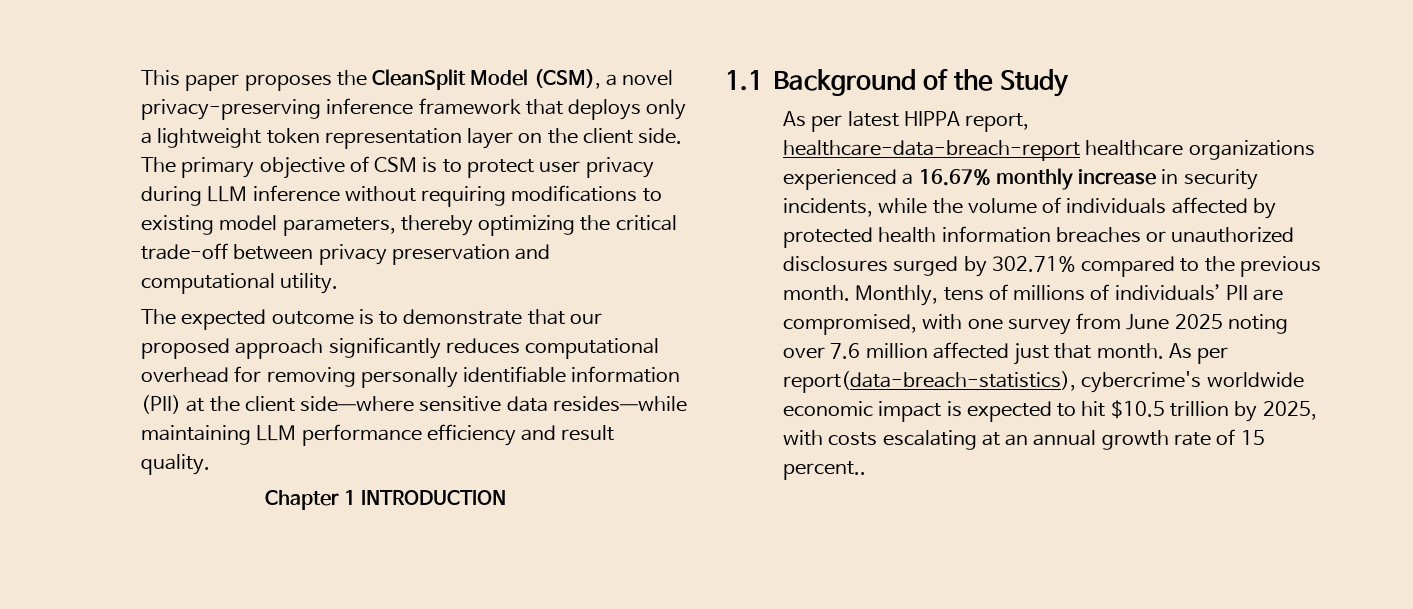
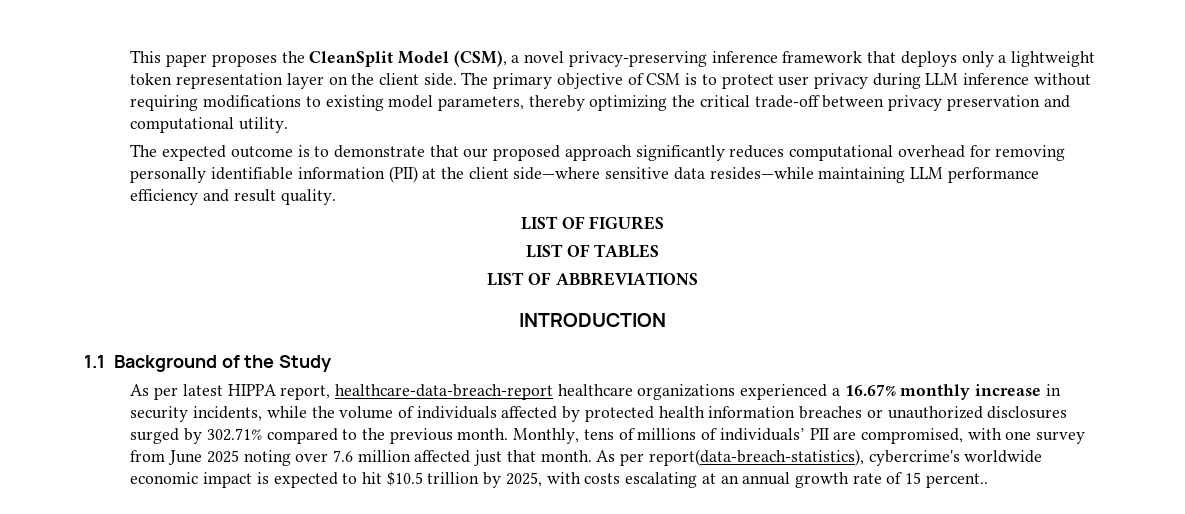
[264,490,356,510] Chapter 1 -> [520,216,665,230] [525,244,660,258] [487,272,698,286] LIST OF FIGURES // LIST OF TABLES // LIST OF ABBREVIATIONS //

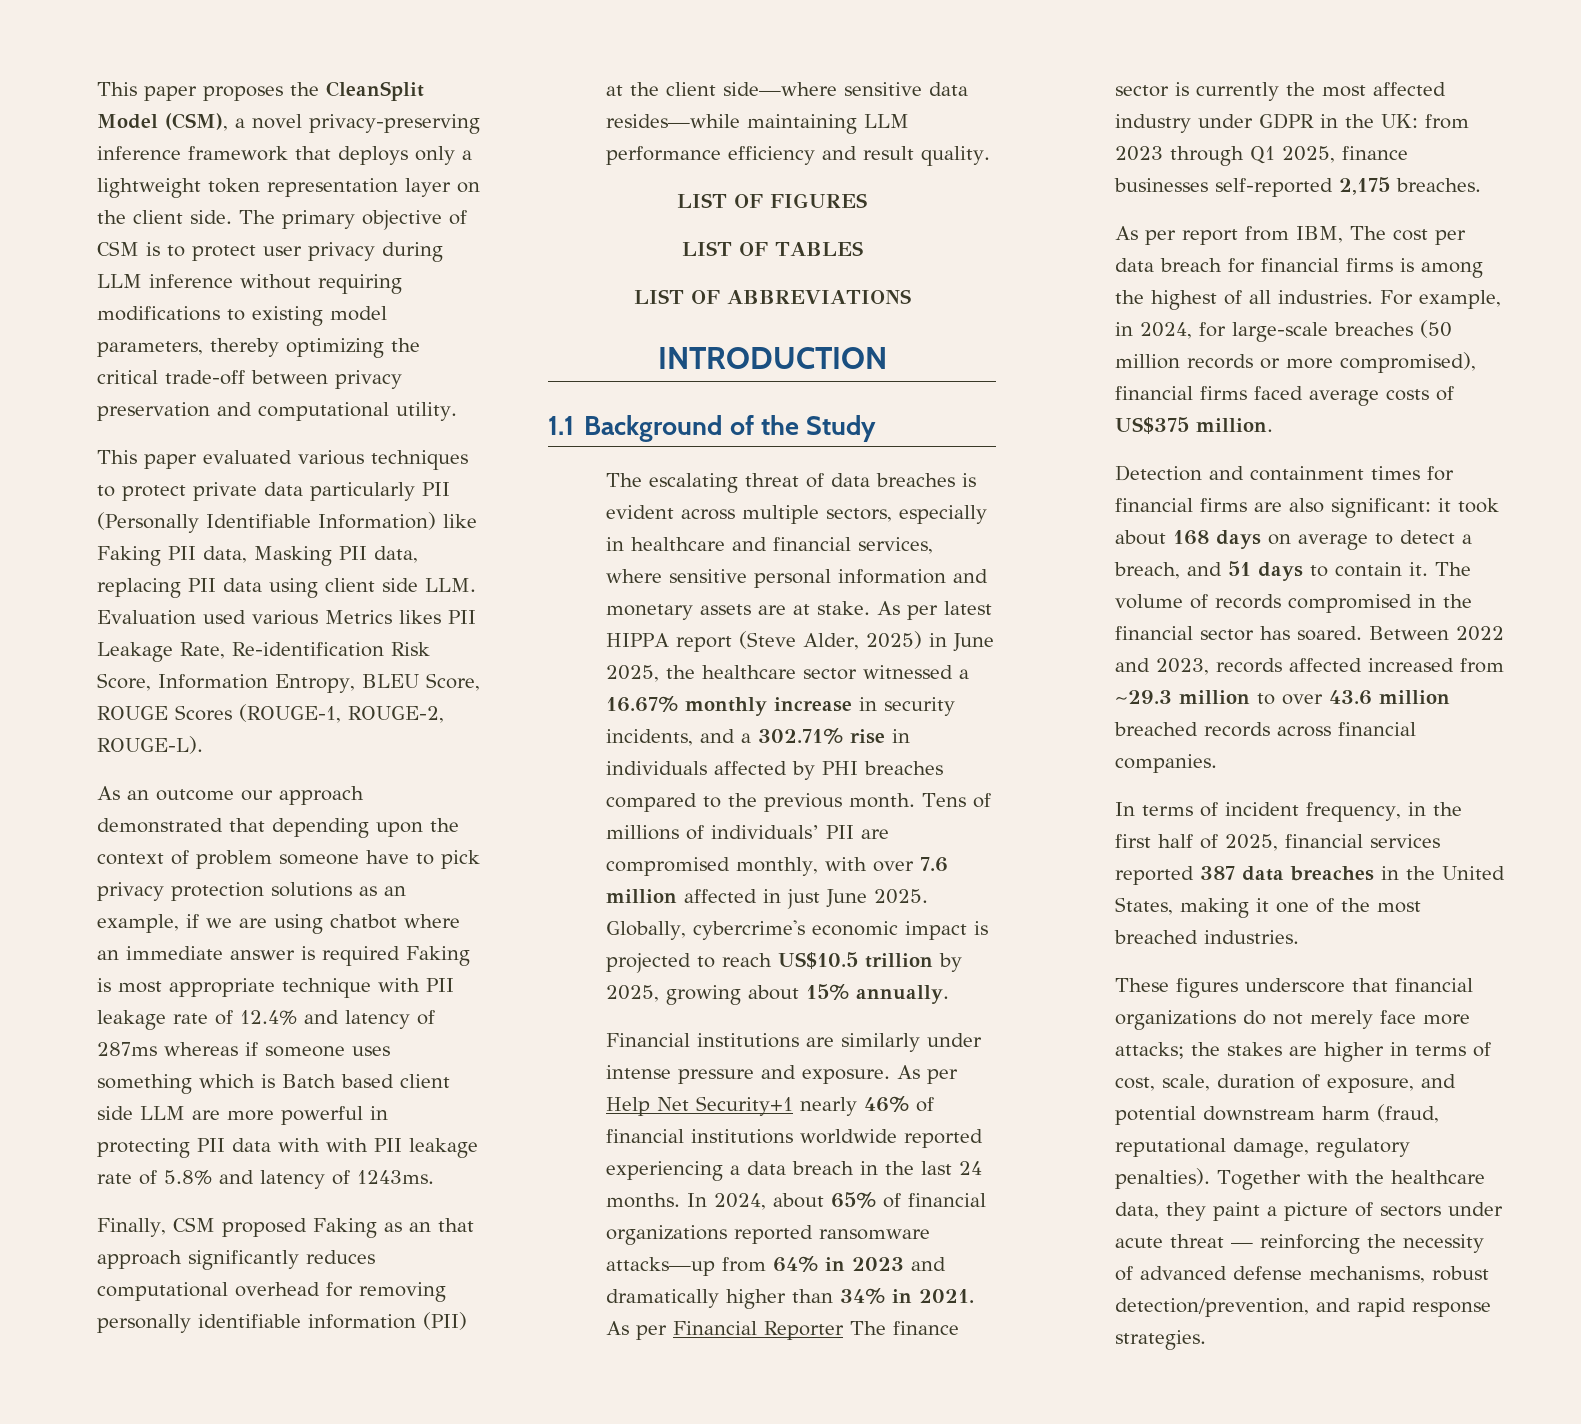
[130,144,561,161] The expected outcome is to demonstrate that our proposed -> [97,450,469,470] [97,482,451,501] [97,512,478,533] [97,546,419,566] [97,578,477,598] [97,610,477,625] [97,642,431,662] [97,673,481,693] [97,704,445,723] [97,736,204,754] [97,786,365,805] [97,818,460,838] [97,850,481,869] [97,882,407,901] [97,914,461,934] [97,946,471,966] [97,978,455,998] [97,1010,436,1030] [97,1042,391,1057] [97,1074,451,1094] [97,1106,389,1125] [97,1138,479,1158] [97,1170,435,1189] [97,1217,475,1238] This paper evaluated various techniques to protect private data particularly PII (Personally Identifiable Information) like Faking PII data, Masking PII data, replacing PII data using client side LLM. Evaluation used various Metrics likes PII Leakage Rate, Re-identification Risk Score, Information Entropy, BLEU Score, ROUGE Scores (ROUGE-1, ROUGE-2, ROUGE-L). // As an outcome our approach demonstrated that depending upon the context of problem someone have to pick privacy protection solutions as an example, if we are using chatbot where an immediate answer is required Faking is most appropriate technique with PII leakage rate of 12.4% and latency of 287ms whereas if someone uses something which is Batch based client side LLM are more powerful in protecting PII data with with PII leakage rate of 5.8% and latency of 1243ms. // Finally, CSM proposed Faking as an that
[130,384,828,400] As per latest HIPPA report, healthcare-data-breach-report healthcare organizations experienced -> [606,473,977,493] [606,505,988,524] [606,537,934,554] [606,569,989,588] [606,601,993,620] [606,631,995,652] [606,665,954,682] The escalating threat of data breaches is evident across multiple sectors, especially in healthcare and financial services, where sensitive personal information and monetary assets are at stake. As per latest HIPPA report (Steve Alder, 2025) in June 2025, the healthcare sector witnessed
[266,406,1068,422] [130,428,262,444] while the volume of individuals affected by protected health information breaches or unauthorized disclosures surged by 302.71% -> [700,728,911,744] [606,761,944,780] and a 302.71% rise in individuals affected by PHI breaches
[513,428,614,444] Monthly, tens -> [922,793,967,807] Tens
[860,428,1086,444] [130,449,1043,466] [130,471,988,488] compromised, with one survey from June 2025 noting over 7.6 million affected just that month. As per report(data-breach-statistics), cybercrime's worldwide economic impact is expected to hit $10.5 trillion by 2025, with costs escalating at an annual growth rate of 15 percent.. -> [606,857,949,876] [606,889,929,909] [606,920,989,940] [606,952,963,973] [606,984,950,1005] [606,1033,983,1052] [606,1065,959,1084] [606,1096,935,1116] [606,1129,984,1148] [606,1161,983,1181] [606,1192,987,1210] [606,1225,931,1245] [606,1256,947,1276] [606,1288,975,1309] [606,1321,960,1340] [1115,82,1447,101] [1115,113,1470,133] [1115,146,1409,166] [1114,177,1482,197] [1115,226,1467,245] [1115,258,1484,278] [1115,290,1502,310] [1115,320,1453,342] [1115,352,1477,373] [1115,386,1455,406] [1115,417,1274,434] [1115,465,1455,481] [1115,498,1500,518] [1115,530,1473,550] [1114,561,1472,581] [1115,594,1473,613] [1115,626,1505,641] [1115,658,1505,675] [1115,690,1451,705] [1114,722,1417,737] [1115,754,1218,773] [1115,802,1463,822] [1115,834,1441,851] [1115,866,1506,885] [1115,897,1422,918] [1114,930,1300,944] [1115,978,1474,998] [1115,1010,1471,1030] [1115,1042,1492,1062] [1115,1074,1457,1093] [1115,1104,1440,1125] [1115,1138,1411,1158] [1115,1168,1486,1190] [1115,1202,1504,1221] [1115,1234,1485,1254] [1115,1266,1490,1283] [1115,1298,1492,1317] [1115,1330,1207,1350] compromised monthly, with over 7.6 million affected in just June 2025. Globally, cybercrime's economic impact is projected to reach US$10.5 trillion by 2025, growing about 15% annually. // Financial institutions are similarly under intense pressure and exposure. As per Help Net Security+1 nearly 46% of financial institutions worldwide reported experiencing a data breach in the last 24 months. In 2024, about 65% of financial organizations reported ransomware attacks—up from 64% in 2023 and dramatically higher than 34% in 2021. As per Financial Reporter The finance sector is currently the most affected industry under GDPR in the UK: from 2023 through Q1 2025, finance businesses self-reported 2,175 breaches. // As per report from IBM, The cost per data breach for financial firms is among the highest of all industries. For example, in 2024, for large-scale breaches (50 million records or more compromised), financial firms faced average costs of US$375 million. // Detection and containment times for financial firms are also significant: it took about 168 days on average to detect a breach, and 51 days to contain it. The volume of records compromised in the financial sector has soared. Between 2022 and 2023, records affected increased from ~29.3 million to over 43.6 million breached records across financial companies. // In terms of incident frequency, in the first half of 2025, financial services reported 387 data breaches in the United States, making it one of the most breached industries. // These figures underscore that financial organizations do not merely face more attacks; the stakes are higher in terms of cost, scale, duration of exposure, and potential downstream harm (fraud, reputational damage, regulatory penalties). Together with the healthcare data, they paint a picture of sectors under acute threat — reinforcing the necessity of advanced defense mechanisms, robust detection/prevention, and rapid response strategies.

